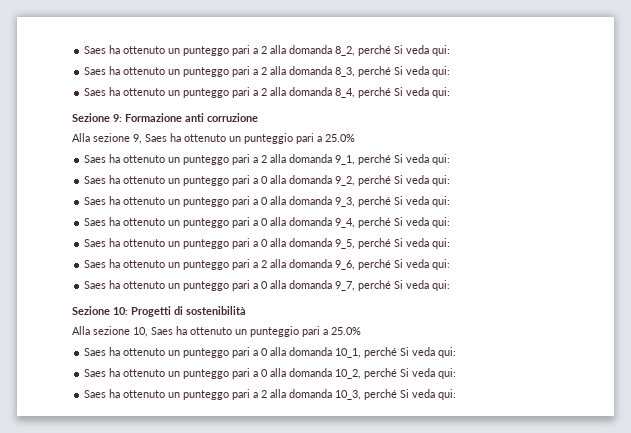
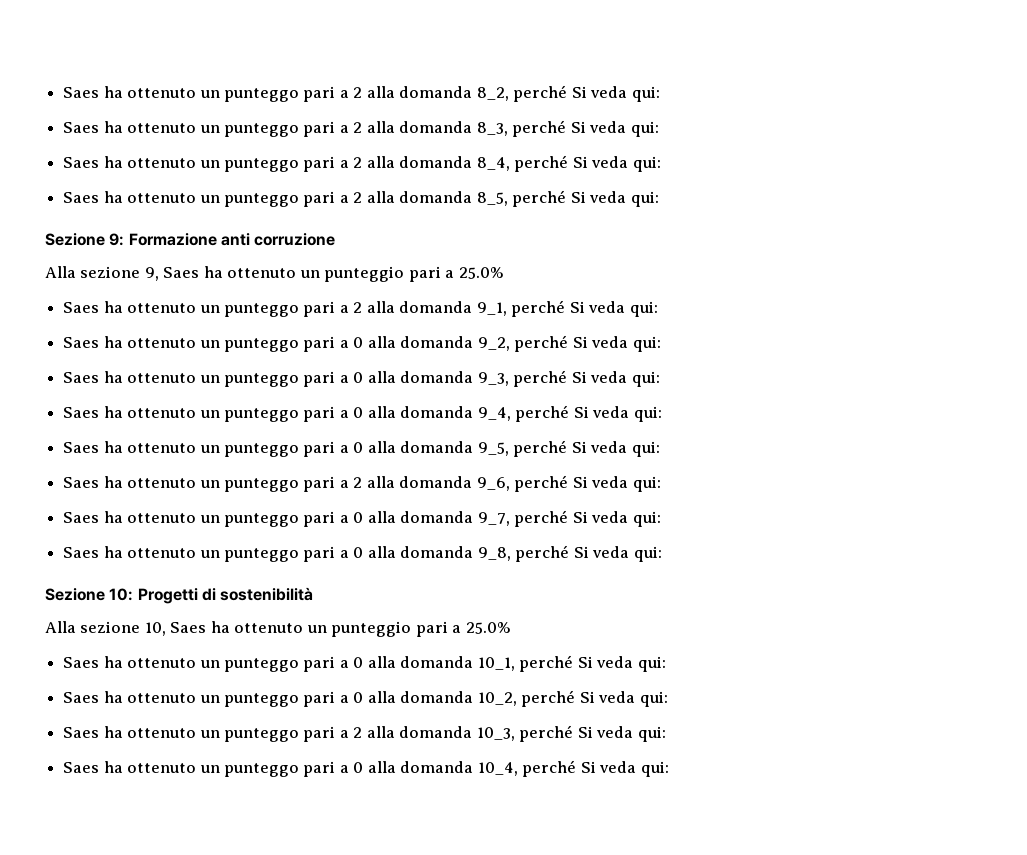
(451, 92) none -> [63,190,659,207] // Saes ha ottenuto un punteggo pari a 2 alla domanda 8_5, perché Si veda qui:
(451, 285) none -> [63,545,662,562] // Saes ha ottenuto un punteggo pari a 0 alla domanda 9_8, perché Si veda qui:
(457, 394) none -> [63,760,669,777] // Saes ha ottenuto un punteggo pari a 0 alla domanda 10_4, perché Si veda qui:

